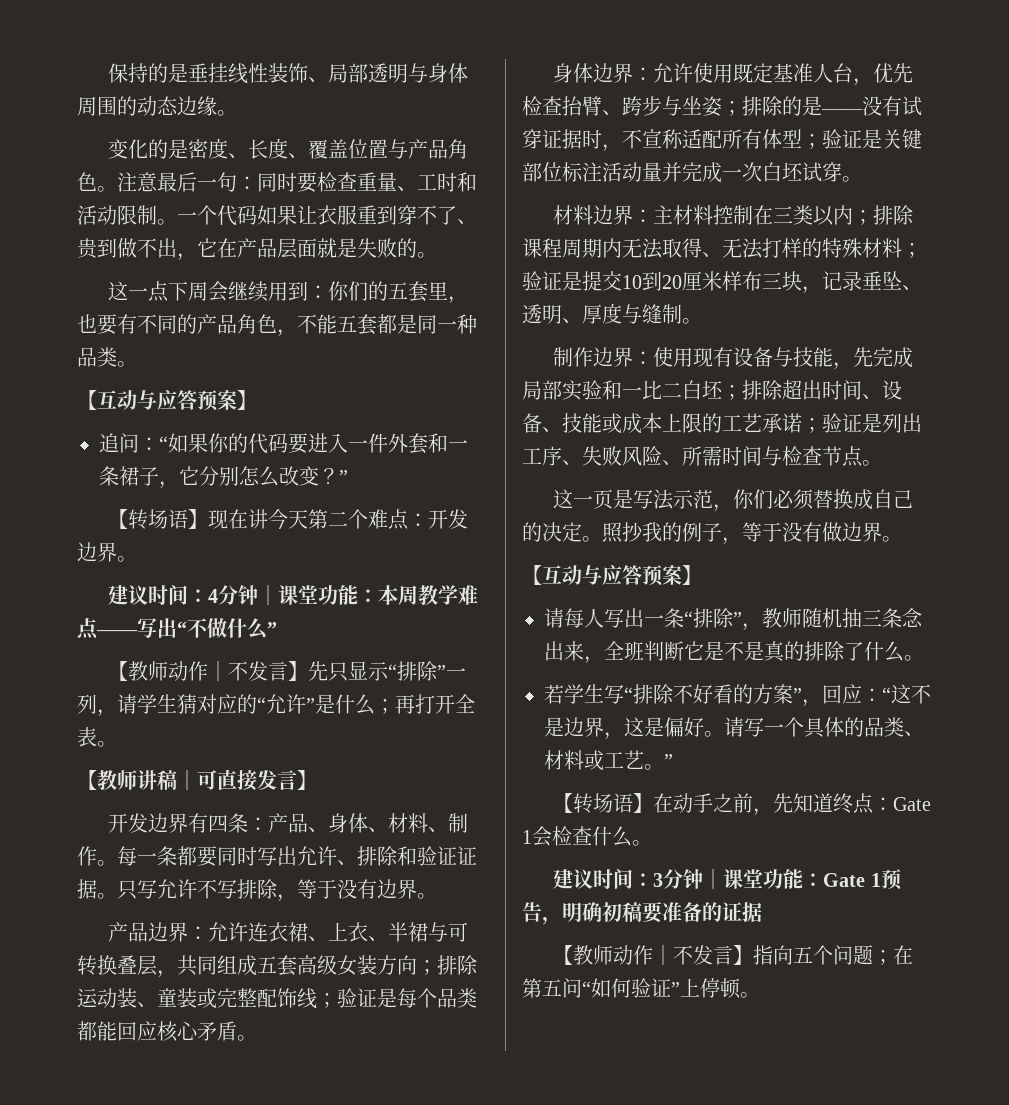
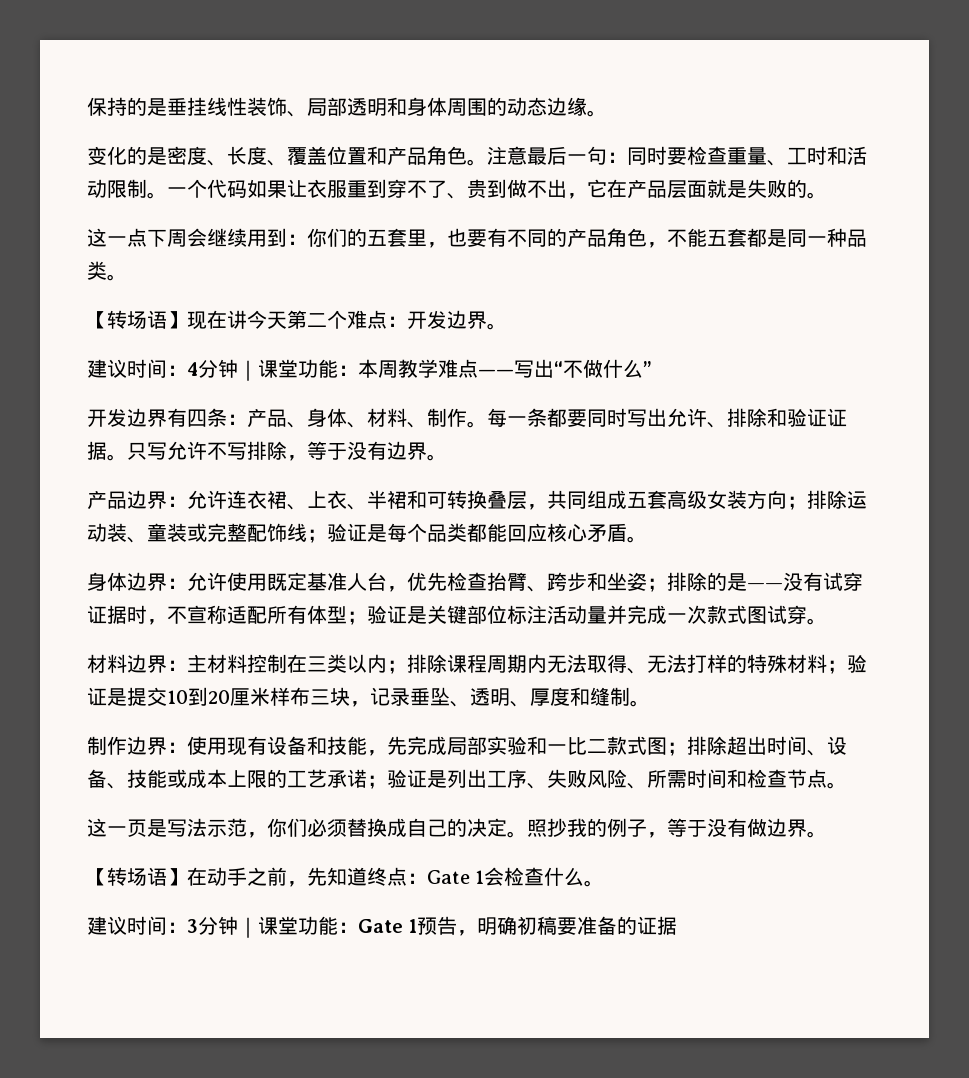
[408,63,429,83] 与 -> [387,97,407,116] 和
[388,139,409,159] 与 -> [367,146,387,165] 和
[77,390,257,411] [99,433,468,454] [99,466,348,489] // 【互动与应答预案】 // 追问：“如果你的代码要进入一件外套和一条裙子，它分别怎么改变？” -> (127, 277) none
[108,661,467,682] [77,694,475,717] [77,727,117,747] [77,769,317,791] // 【教师动作｜不发言】先只显示“排除”一列，请学生猜对应的“允许”是什么；再打开全表。 // 【教师讲稿｜可直接发言】 -> (652, 368) none
[428,922,449,942] 与 -> [407,490,427,509] 和
[662,96,682,116] 与 -> [587,572,607,591] 和
[762,162,803,182] 白坯 -> [707,605,767,624] 款式图
[622,304,642,324] 与 -> [570,687,590,706] 和
[773,347,794,367] 与 -> [307,736,327,755] 和
[682,380,723,400] 白坯 -> [607,736,667,755] 款式图
[762,446,782,466] 与 -> [727,769,747,788] 和
[522,565,702,586] [544,608,923,631] [544,641,924,664] [544,684,931,707] [544,717,924,740] [544,750,673,771] // 【互动与应答预案】 // 请每人写出一条“排除”，教师随机抽三条念出来，全班判断它是不是真的排除了什么。 // 若学生写“排除不好看的方案”，回应：“这不是边界，这是偏好。请写一个具体的品类、材料或工艺。” -> (827, 834) none
[553,945,914,966] [522,978,760,999] // 【教师动作｜不发言】指向五个问题；在第五问“如何验证”上停顿。 -> (678, 925) none

